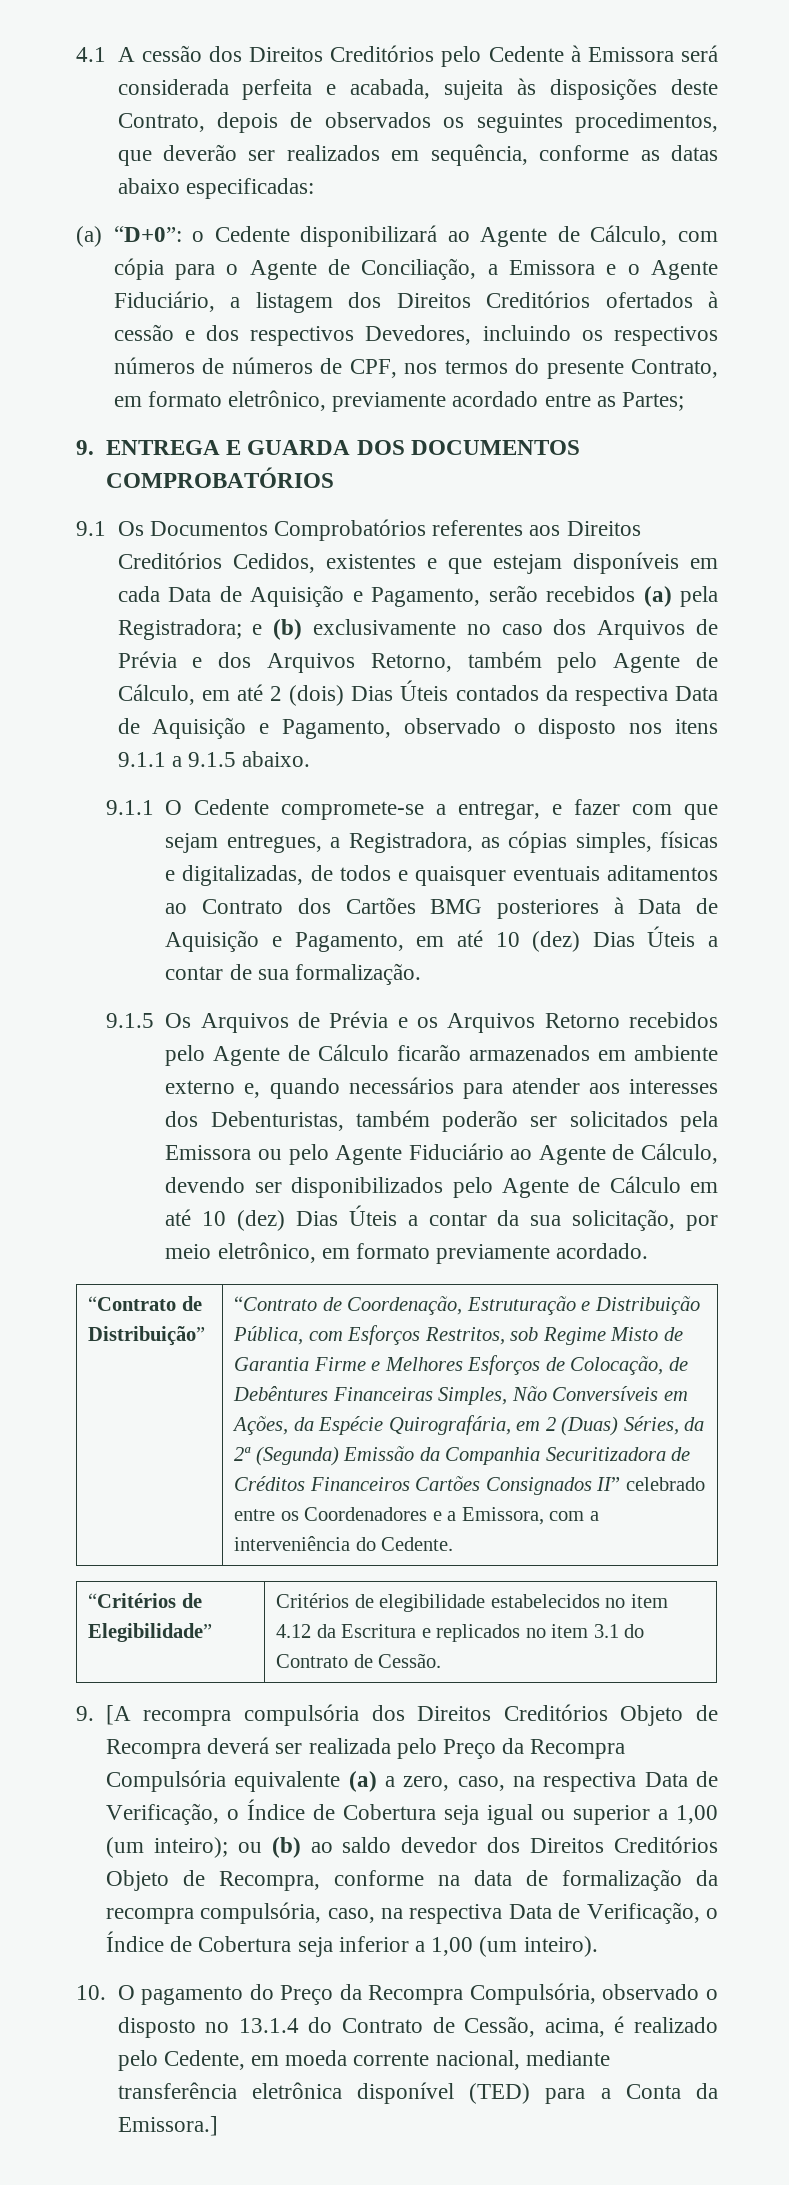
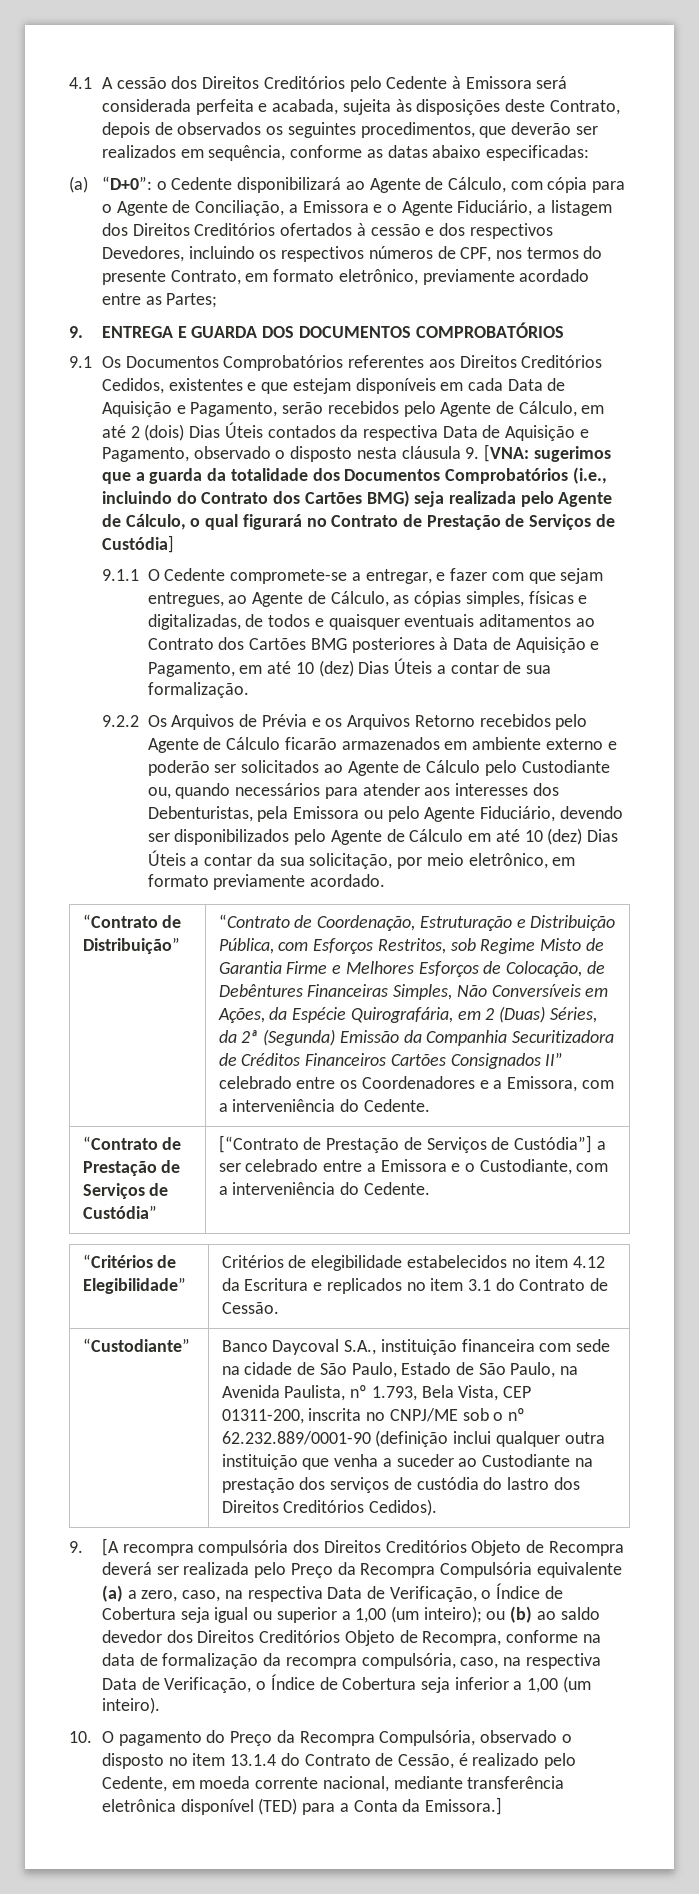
[231,357,342,374] números de -> (456, 252) none
[643,586,718,607] [117,619,718,640] [117,651,542,673] (a) pela Registradora; e (b) exclusivamente no caso dos Arquivos de Prévia e dos Arquivos Retorno, também -> (399, 407) none
[629,719,718,734] [117,751,311,767] nos itens 9.1.1 a 9.1.5 abaixo. -> [356,444,611,462] [101,467,607,484] [101,490,613,507] [101,514,615,530] [101,535,174,553] nesta cláusula 9. [VNA: sugerimos que a guarda da totalidade dos Documentos Comprobatórios (i.e., incluindo do Contrato dos Cartões BMG) seja realizada pelo Agente de Cálculo, o qual figurará no Contrato de Prestação de Serviços de Custódia]
[330,832,473,853] a Registradora, -> [228,591,389,607] ao Agente de Cálculo,
[105,1013,154,1028] 9.1.5 -> [101,715,139,727] 9.2.2
[244,1083,261,1098] e, -> [607,741,617,750] [147,760,610,776] [147,787,171,799] e poderão ser solicitados ao Agente de Cálculo pelo Custodiante ou,
[355,1110,668,1132] também poderão ser solicitados -> (253, 814) none
[408,1143,718,1165] Fiduciário ao Agente de Cálculo, -> [480,806,556,822] Fiduciário,
(454, 1544) none -> [82,1136,182,1150] [82,1160,181,1176] [82,1183,169,1199] [82,1205,157,1219] [218,1135,606,1153] [218,1159,609,1175] [218,1182,430,1195] // “Contrato de Prestação de Serviços de Custódia” | [“Contrato de Prestação de Serviços de Custódia”] a ser celebrado entre a Emissora e o Custodiante, com a interveniência do Cedente.
(442, 1660) none -> [82,1338,190,1352] [221,1339,611,1355] [221,1362,579,1378] [221,1385,532,1401] [221,1408,526,1424] [221,1430,605,1447] [221,1454,593,1470] [221,1477,580,1493] [221,1499,438,1516] // “Custodiante” | Banco Daycoval S.A., instituição financeira com sede na cidade de São Paulo, Estado de São Paulo, na Avenida Paulista, nº 1.793, Bela Vista, CEP 01311-200, inscrita no CNPJ/ME sob o nº 62.232.889/0001-90 (definição inclui qualquer outra instituição que venha a suceder ao Custodiante na prestação dos serviços de custódia do lastro dos Direitos Creditórios Cedidos).
(230, 2027) none -> [192,1753,226,1766] item
[544,2018,605,2037] acima, -> (455, 1761) none

